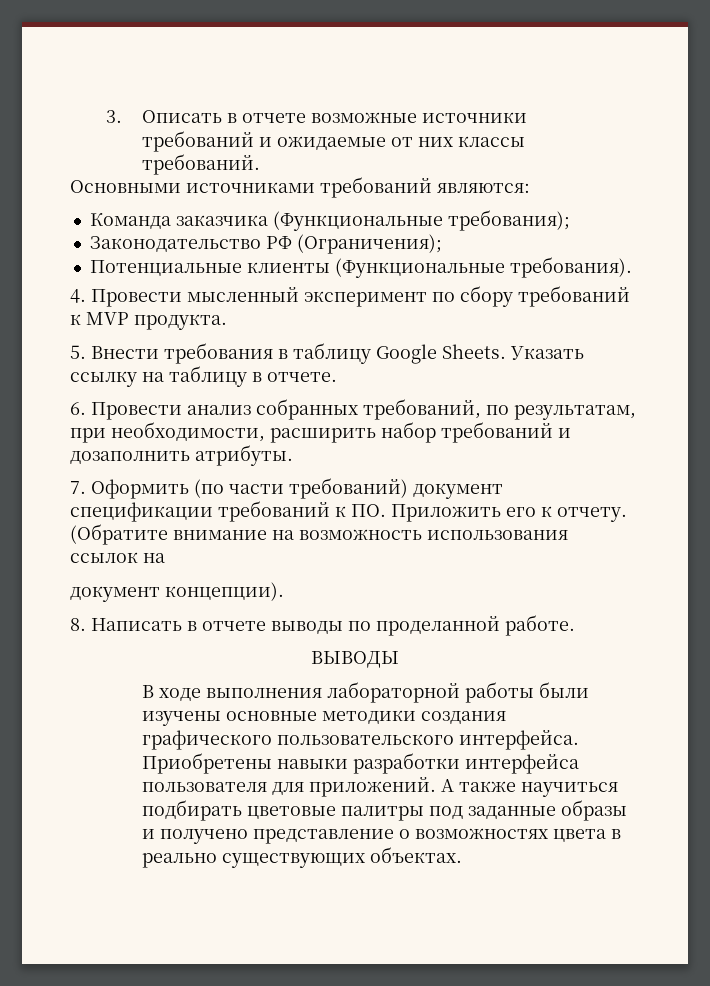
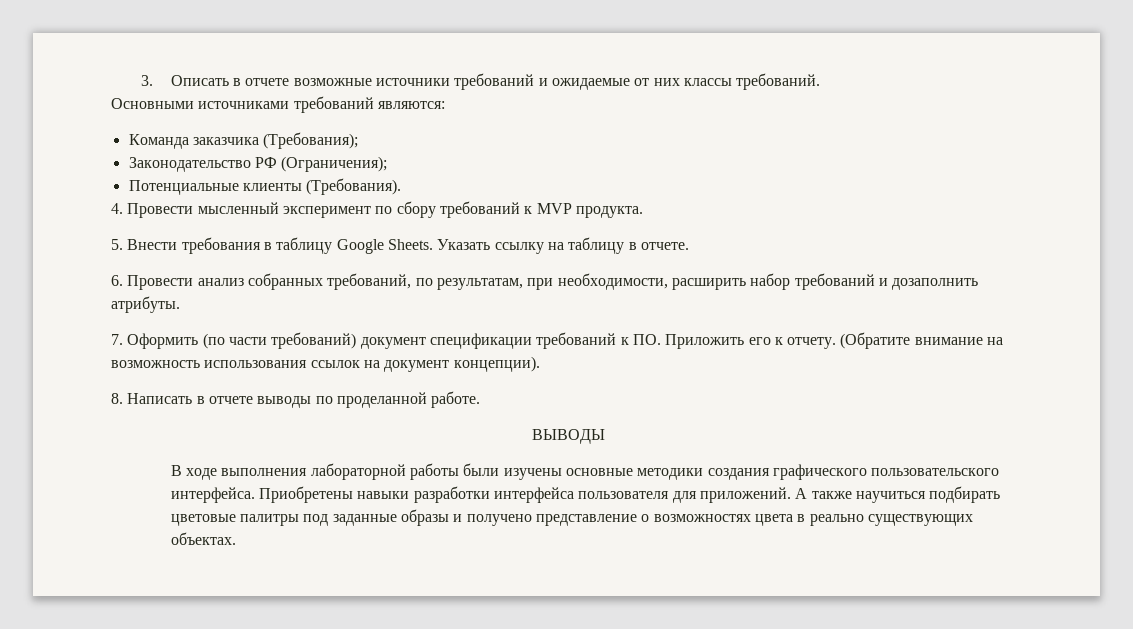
[272,210,570,231] (Функциональные требования); -> [263,132,359,149] (Требования);
[334,257,632,278] (Функциональные требования). -> [306,178,402,195] (Требования).
(165, 558) // -> (380, 364) none

